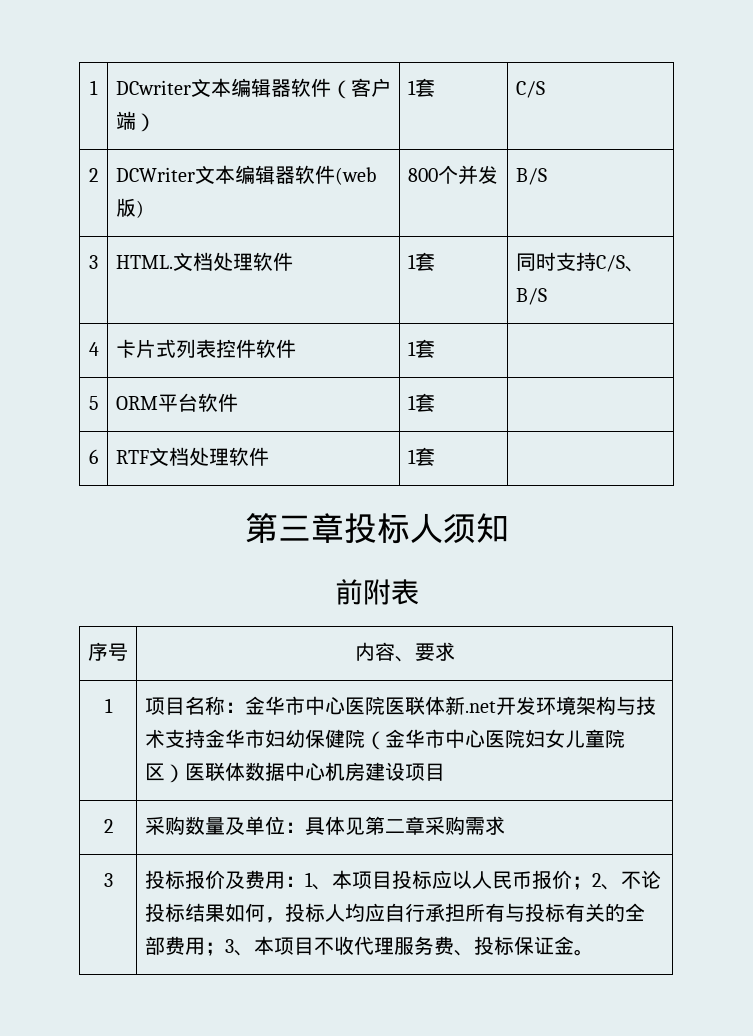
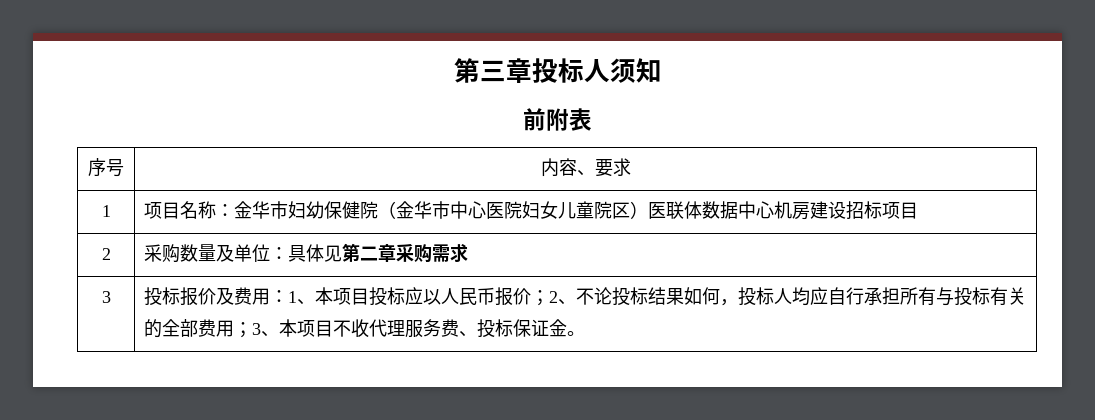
[90,80,98,95] [115,78,391,99] [115,111,156,132] [407,78,435,97] [515,81,545,98] [89,168,98,182] [115,165,376,185] [115,198,144,218] [407,165,498,185] [515,168,547,185] [89,255,98,269] [115,252,293,271] [407,252,435,271] [515,252,645,272] [515,288,547,305] [88,342,99,356] [115,339,296,358] [407,339,435,358] [88,396,99,410] [115,393,238,412] [407,393,435,412] [89,449,98,464] [115,447,269,466] [407,447,435,466] 1 | DCwriter文本编辑器软件（客户端） | 1套 | C/S // 2 | DCWriter文本编辑器软件(web版) | 800个并发 | B/S // 3 | HTML.文档处理软件 | 1套 | 同时支持C/S、B/S // 4 | 卡片式列表控件软件 | 1套 | // 5 | ORM平台软件 | 1套 | // 6 | RTF文档处理软件 | 1套 | // -> (453, 70) none
[304,696,656,715] [144,729,265,748] 中心医院医联体新.net开发环境架构与技术支持金华市 -> (288, 210) none
(405, 771) none -> [845,201,882,219] 招标

